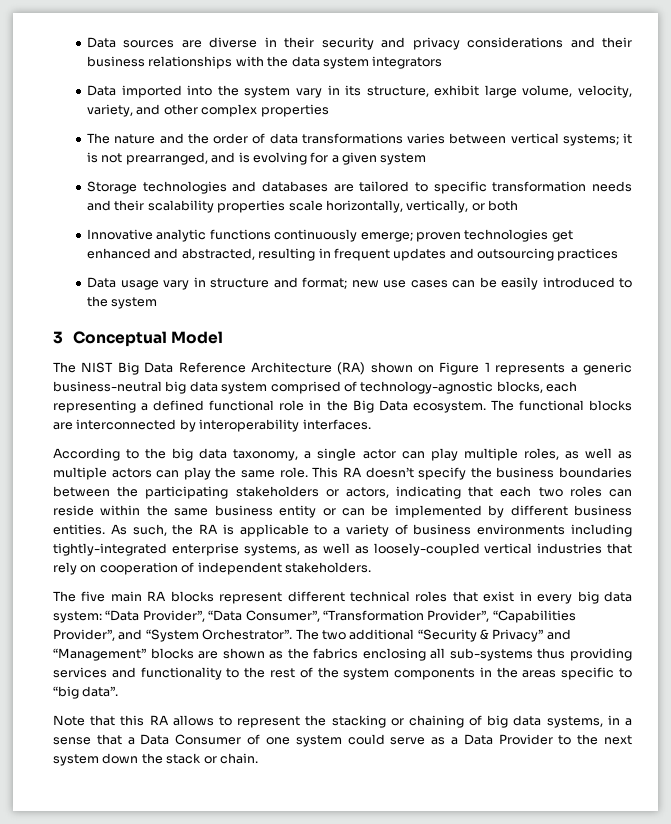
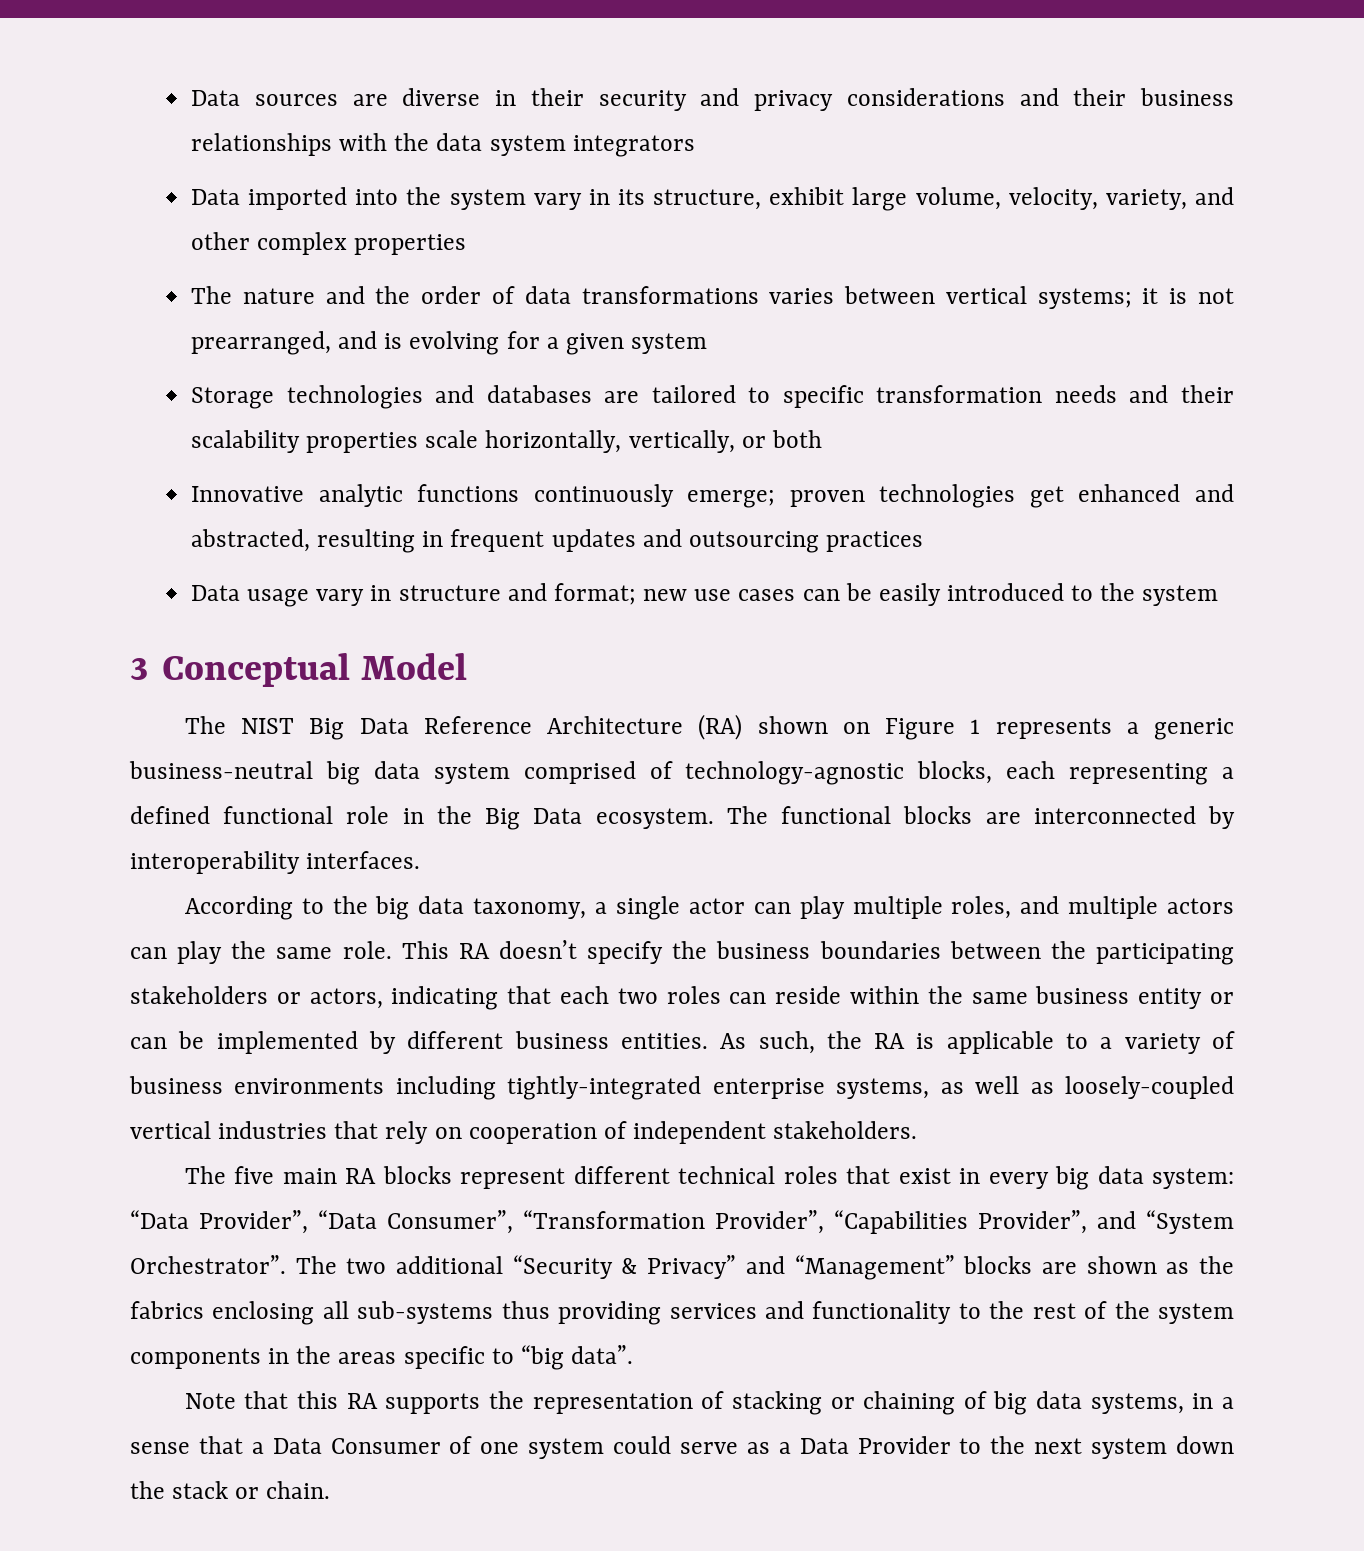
[564,448,632,459] as well as -> [1020,896,1060,914] and
[172,715,327,728] allows to represent the -> [385,1391,725,1414] supports the representation of

